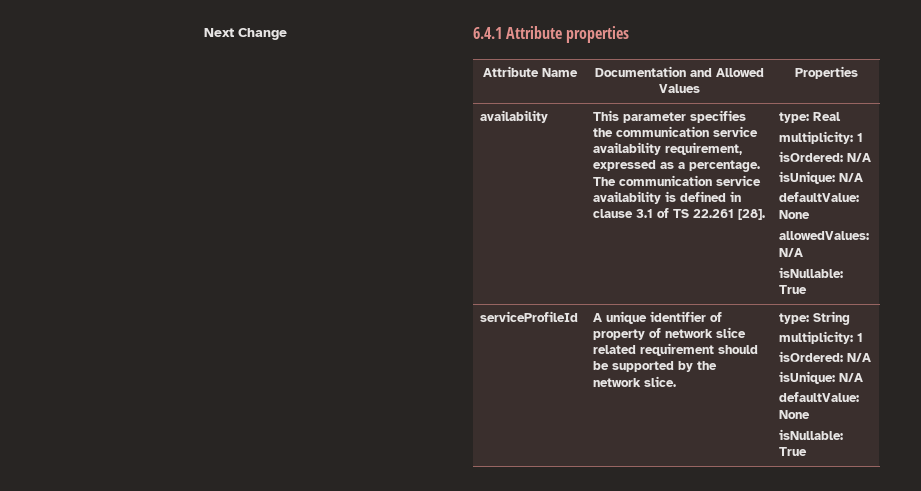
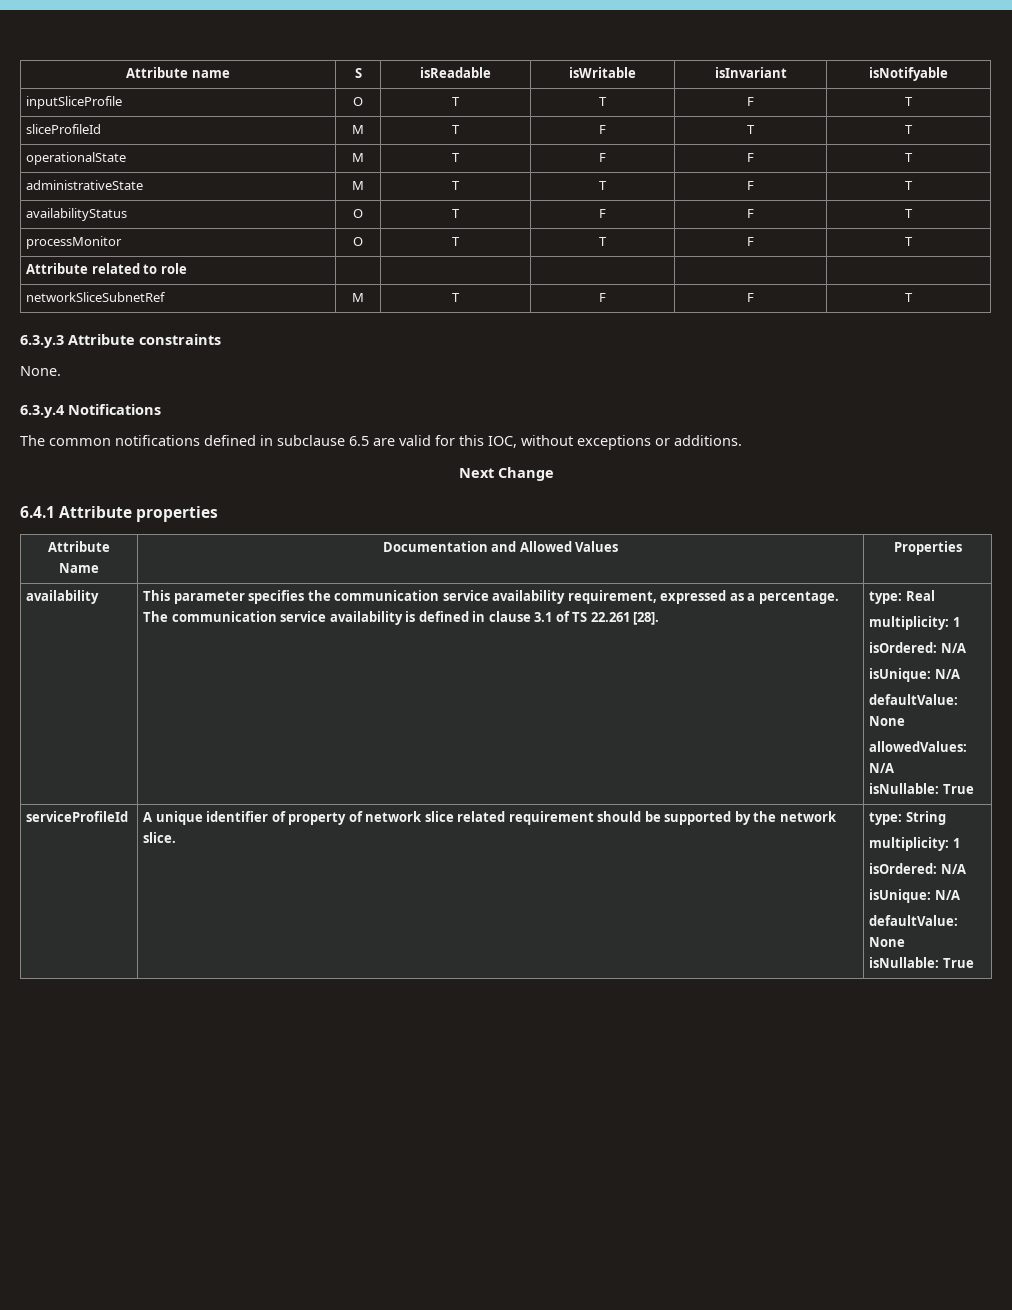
(204, 32) none -> [126,67,230,78] [354,68,362,78] [420,67,491,78] [569,67,636,78] [714,67,787,78] [869,67,948,81] [26,96,123,109] [353,97,363,106] [452,97,460,106] [599,97,607,106] [747,97,754,106] [905,97,913,106] [26,124,102,134] [352,125,364,134] [452,125,460,134] [599,125,606,134] [747,125,755,134] [905,125,913,134] [26,152,127,165] [352,153,364,162] [452,153,460,162] [599,153,606,162] [747,153,754,162] [905,153,913,162] [26,180,144,190] [352,181,364,190] [452,181,460,190] [599,181,607,190] [747,181,754,190] [905,181,913,190] [26,208,128,221] [353,209,363,218] [452,209,460,218] [599,209,606,218] [747,209,754,218] [905,209,913,218] [26,236,123,249] [353,237,363,246] [452,237,460,246] [599,237,607,246] [747,237,754,246] [905,237,913,246] [26,263,187,274] [26,292,167,302] [352,293,364,302] [452,293,460,302] [599,293,606,302] [747,293,754,302] [905,293,913,302] [20,334,221,348] [20,366,61,376] [20,404,161,418] [20,435,742,450] Attribute name | S | isReadable | isWritable | isInvariant | isNotifyable // inputSliceProfile | O | T | T | F | T // sliceProfileId | M | T | F | T | T // operationalState | M | T | F | F | T // administrativeState | M | T | T | F | T // availabilityStatus | O | T | F | F | T // processMonitor | O | T | T | F | T // Attribute related to role | | | | | // networkSliceSubnetRef | M | T | F | F | T // 6.3.y.3 Attribute constraints // None. // 6.3.y.4 Notifications // The common notifications defined in subclause 6.5 are valid for this IOC, without exceptions or additions. //

